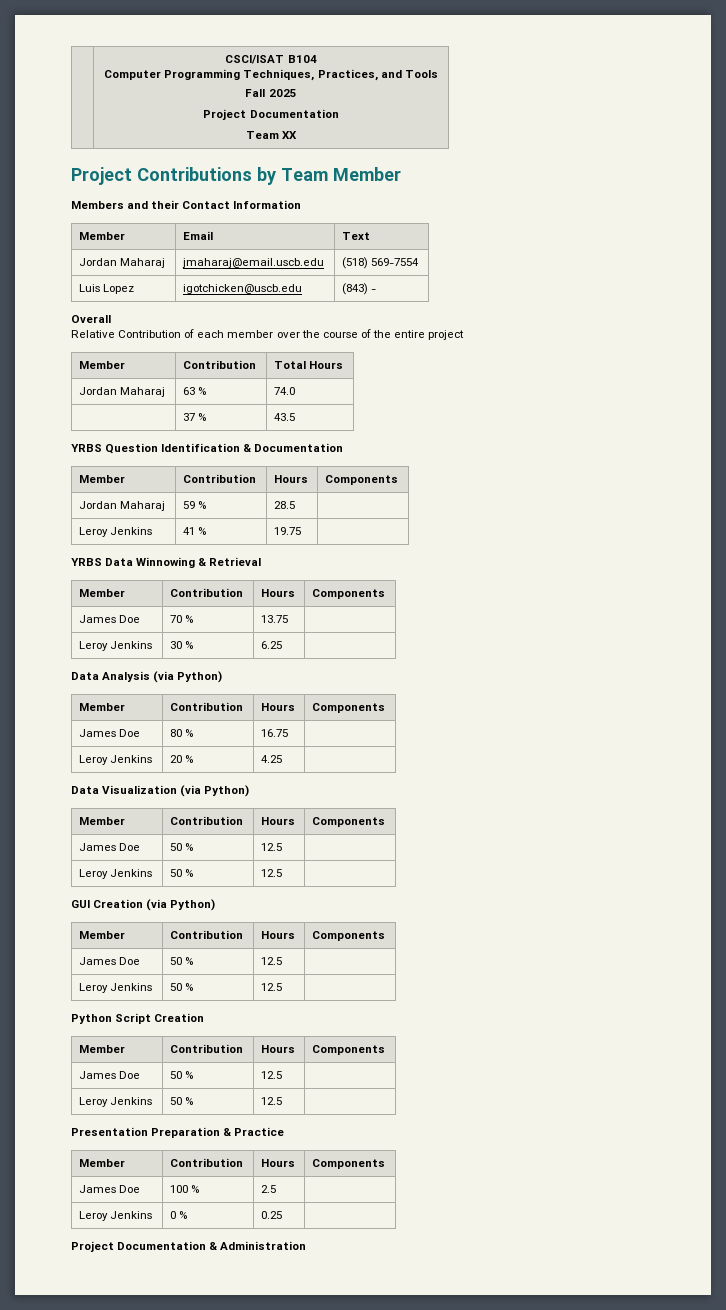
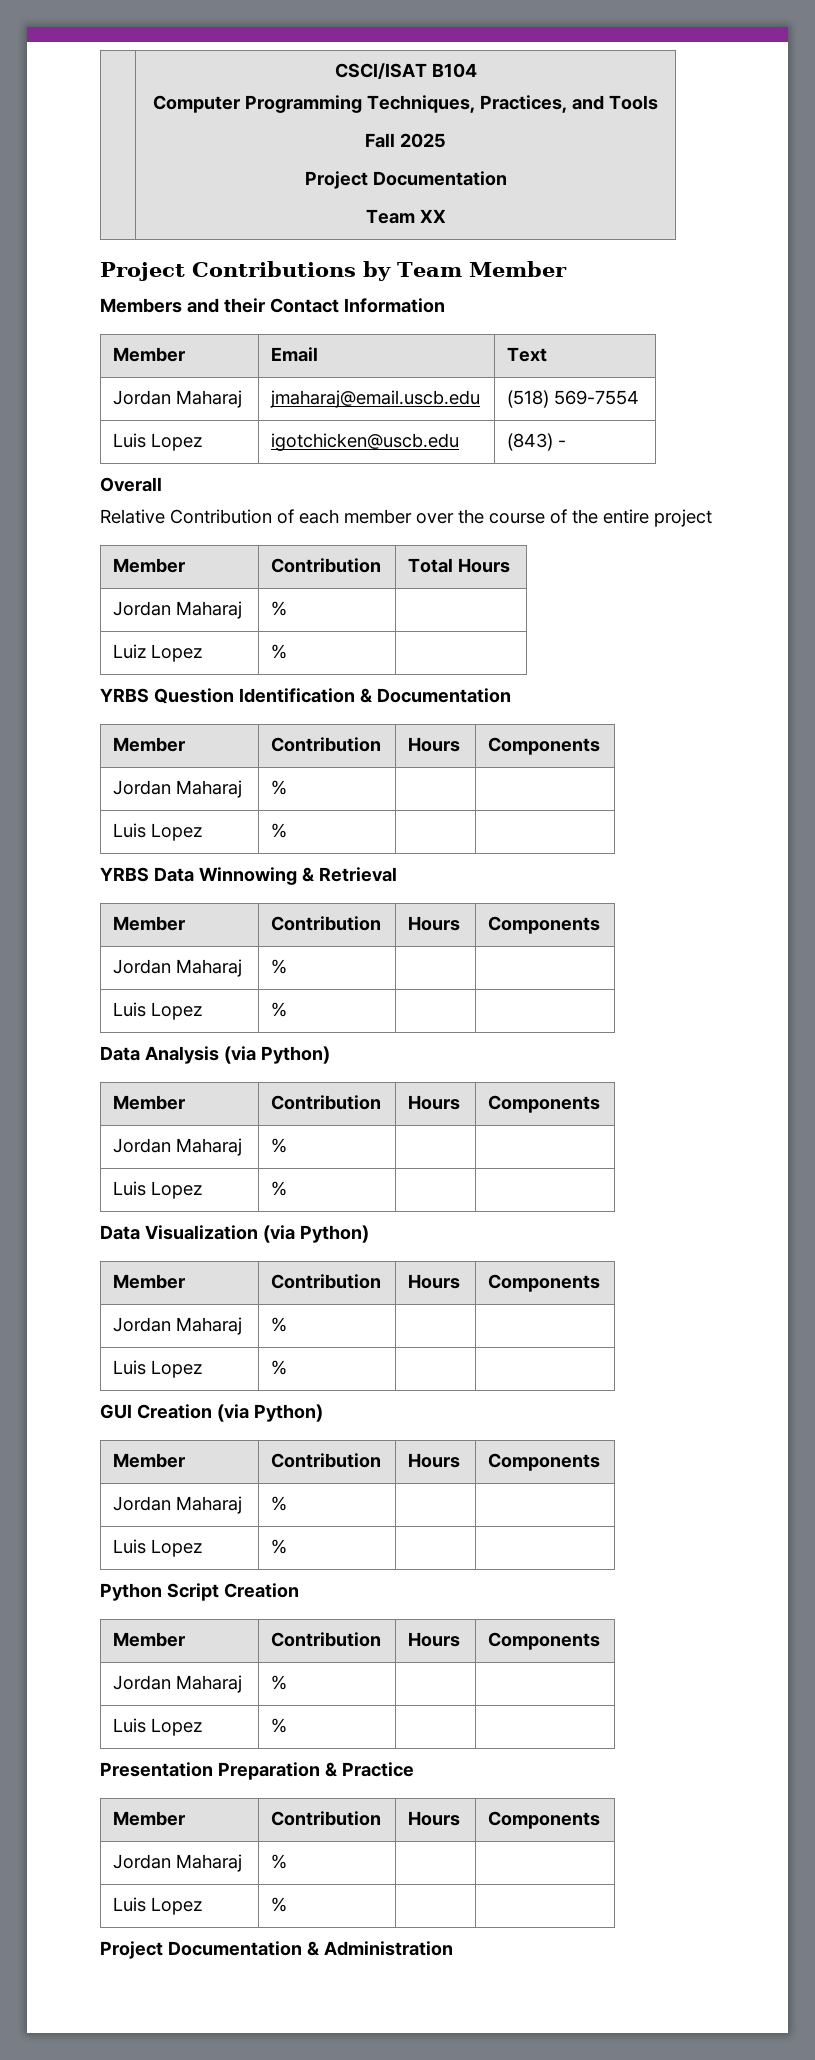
[183,387,207,395] [274,387,296,395] [183,413,207,421] [274,413,296,421] 63 % | 74.0 // | 37 % | 43.5 -> [271,601,288,616] [113,644,203,662] [271,644,288,659] % | // Luiz Lopez | % |
[183,501,207,509] [274,501,296,509] [79,527,153,537] [183,527,207,535] [274,527,302,535] 59 % | 28.5 | // Leroy Jenkins | 41 % | 19.75 -> [271,780,288,795] [113,823,203,841] [271,823,288,838] % | | // Luis Lopez | % |
[79,615,141,623] [170,615,194,623] [261,615,289,623] [79,641,153,651] [170,641,194,649] [261,641,283,649] James Doe | 70 % | 13.75 | // Leroy Jenkins | 30 % | 6.25 -> [113,959,243,977] [271,959,288,974] [113,1002,203,1020] [271,1002,288,1017] Jordan Maharaj | % | | // Luis Lopez | % |
[79,729,141,737] [170,729,194,737] [261,729,289,737] [79,755,153,765] [170,755,194,763] [261,755,283,763] James Doe | 80 % | 16.75 | // Leroy Jenkins | 20 % | 4.25 -> [113,1138,243,1156] [271,1138,288,1153] [113,1181,203,1199] [271,1181,288,1196] Jordan Maharaj | % | | // Luis Lopez | % |
[79,843,141,851] [170,843,194,851] [261,843,283,851] [79,869,153,879] [170,869,194,877] [261,869,283,877] James Doe | 50 % | 12.5 | // Leroy Jenkins | 50 % | 12.5 -> [113,1317,243,1335] [271,1317,288,1332] [113,1360,203,1378] [271,1360,288,1375] Jordan Maharaj | % | | // Luis Lopez | % |
[79,957,141,965] [170,957,194,965] [261,957,283,965] [79,983,153,993] [170,983,194,991] [261,983,283,991] James Doe | 50 % | 12.5 | // Leroy Jenkins | 50 % | 12.5 -> [113,1496,243,1514] [271,1496,288,1511] [113,1539,203,1557] [271,1539,288,1554] Jordan Maharaj | % | | // Luis Lopez | % |
[79,1071,141,1079] [170,1071,194,1079] [261,1071,283,1079] [79,1097,153,1107] [170,1097,194,1105] [261,1097,283,1105] James Doe | 50 % | 12.5 | // Leroy Jenkins | 50 % | 12.5 -> [113,1675,243,1693] [271,1675,288,1690] [113,1718,203,1736] [271,1718,288,1733] Jordan Maharaj | % | | // Luis Lopez | % |
[79,1185,141,1193] [170,1185,200,1193] [261,1185,277,1193] [79,1211,153,1221] [170,1211,188,1219] [261,1211,283,1219] James Doe | 100 % | 2.5 | // Leroy Jenkins | 0 % | 0.25 -> [113,1854,243,1872] [271,1854,288,1869] [113,1897,203,1915] [271,1897,288,1912] Jordan Maharaj | % | | // Luis Lopez | % |

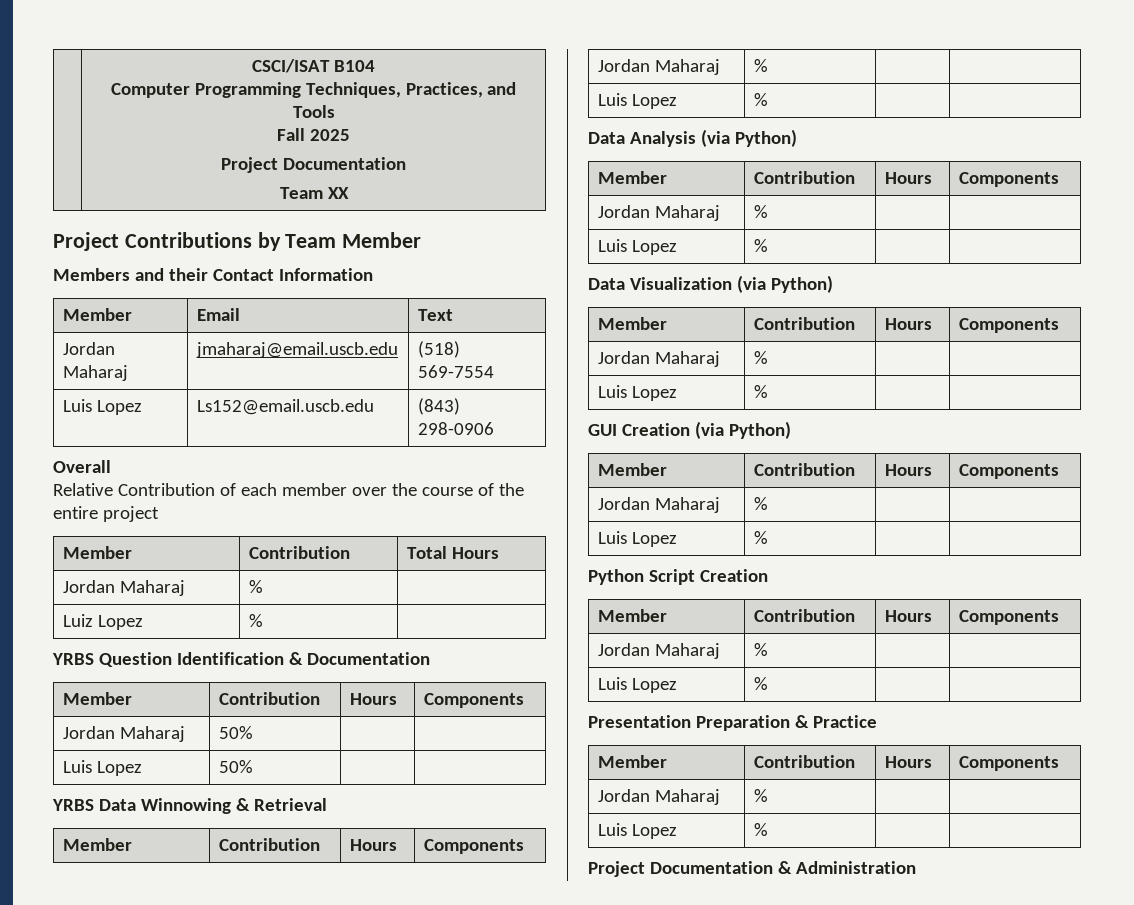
[271,433,460,451] igotchicken@uscb.edu -> [196,399,374,415] Ls152@email.uscb.edu
[558,440,567,447] - -> [417,422,494,435] 298-0906
[271,780,288,795] [113,823,203,841] [271,823,288,838] % | | // Luis Lopez | % -> [218,726,253,739] [62,760,142,776] [218,760,253,773] 50% | | // Luis Lopez | 50%

